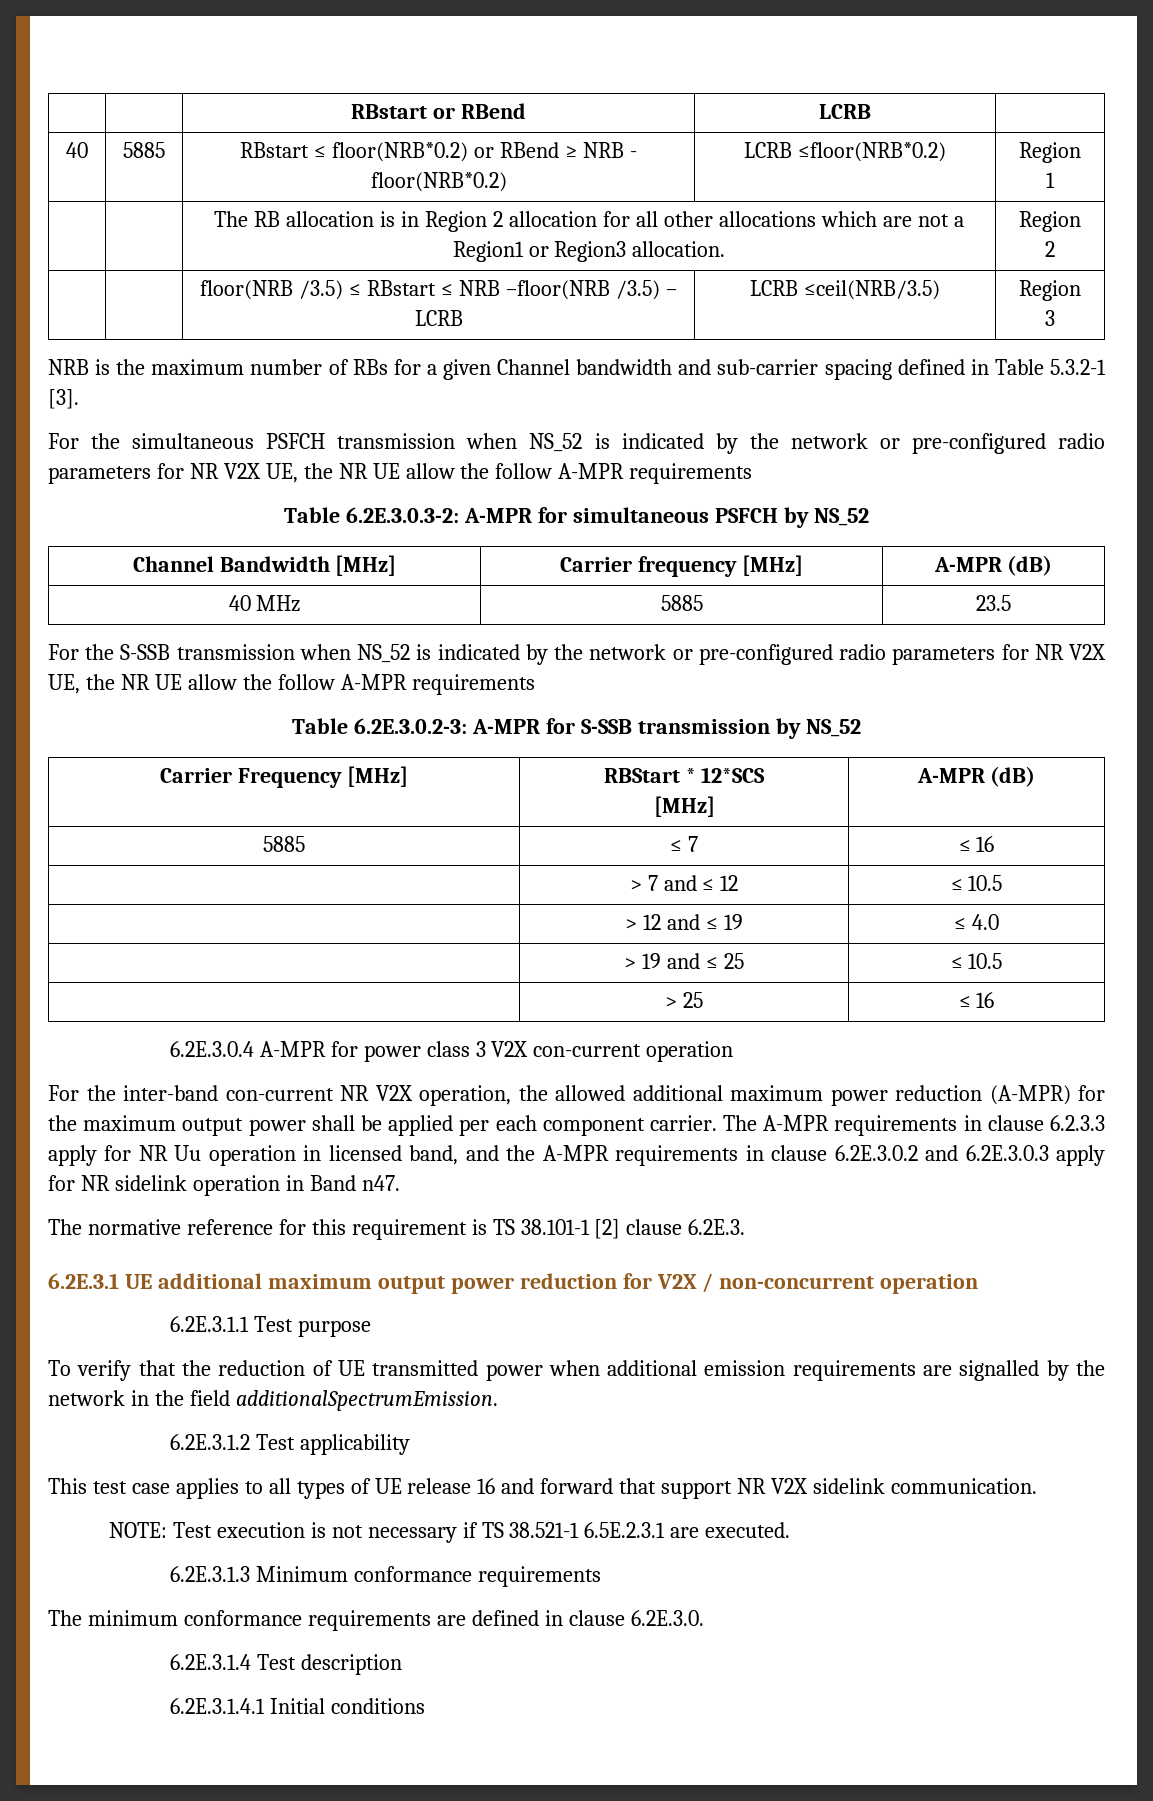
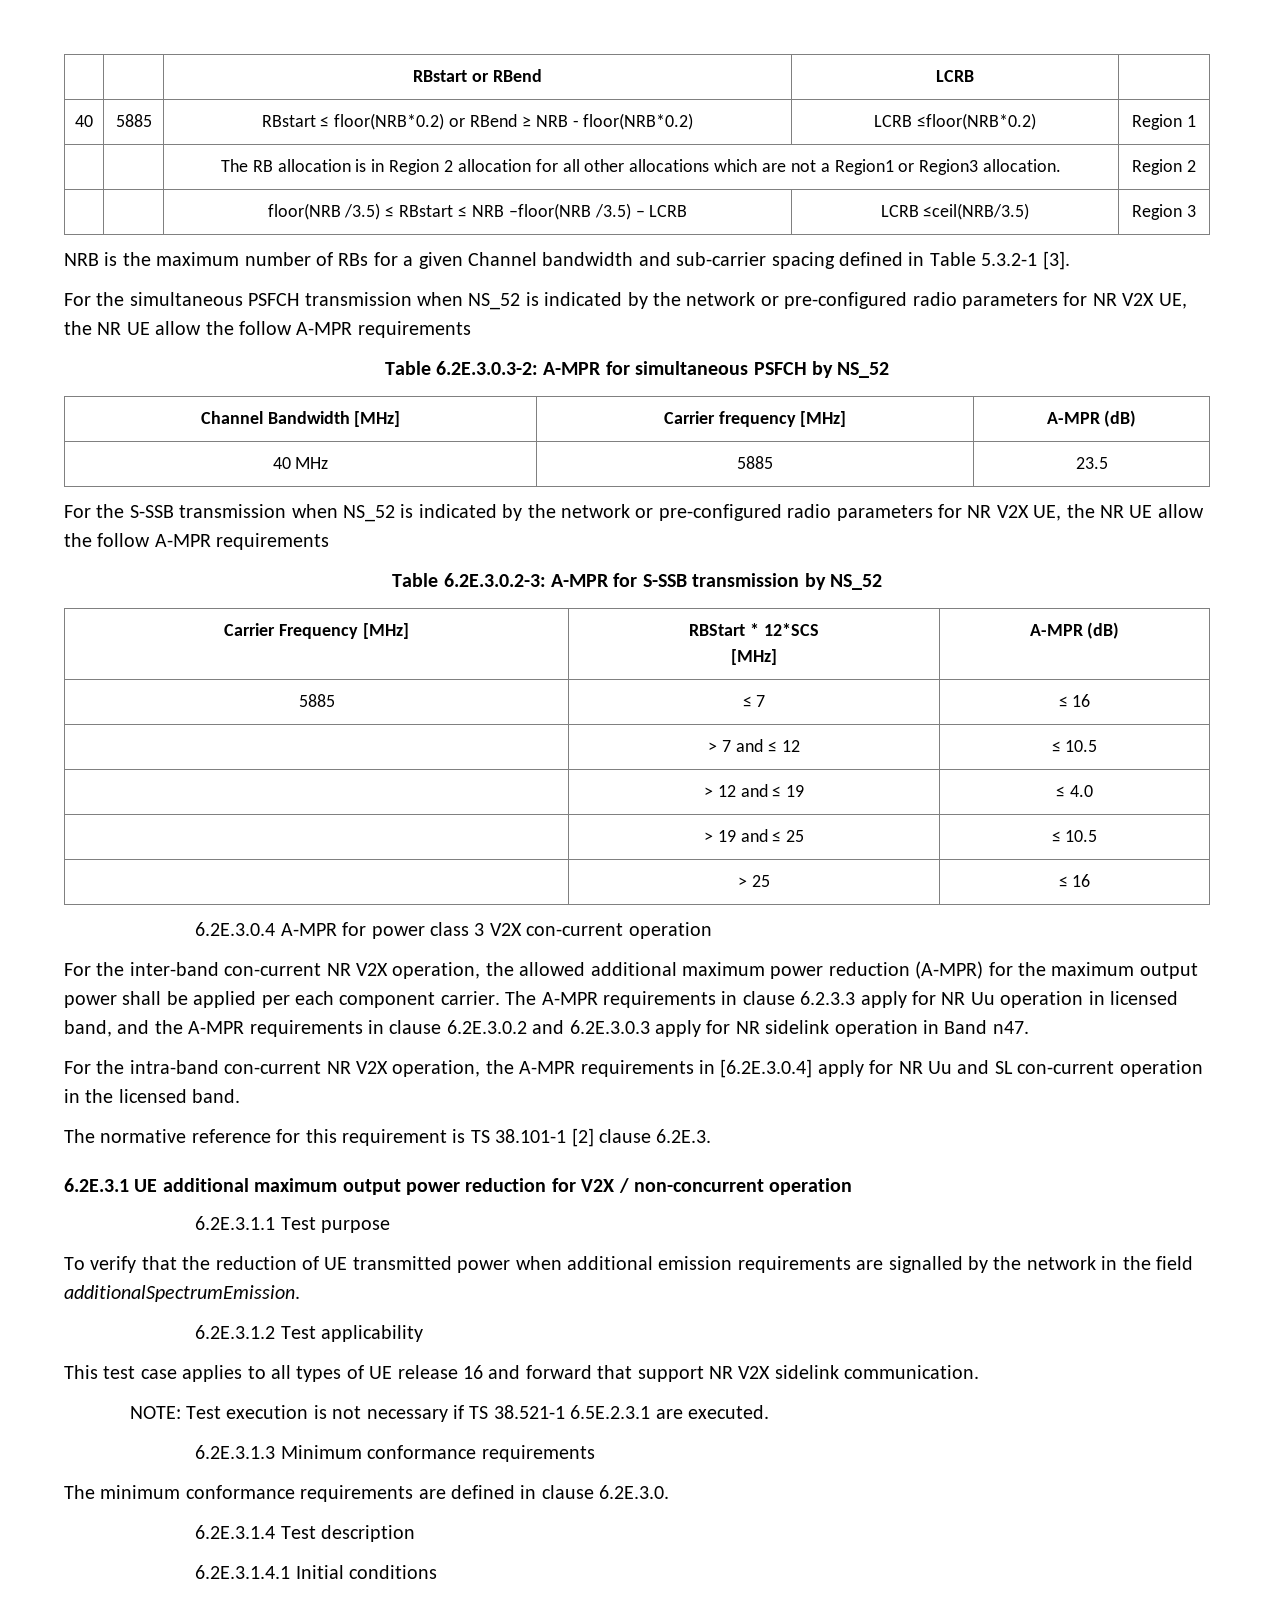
(400, 1183) none -> [64,1059,1203,1078] [64,1089,241,1103] // For the intra-band con-current NR V2X operation, the A-MPR requirements in [6.2E.3.0.4] apply for NR Uu and SL con-current operation in the licensed band.

